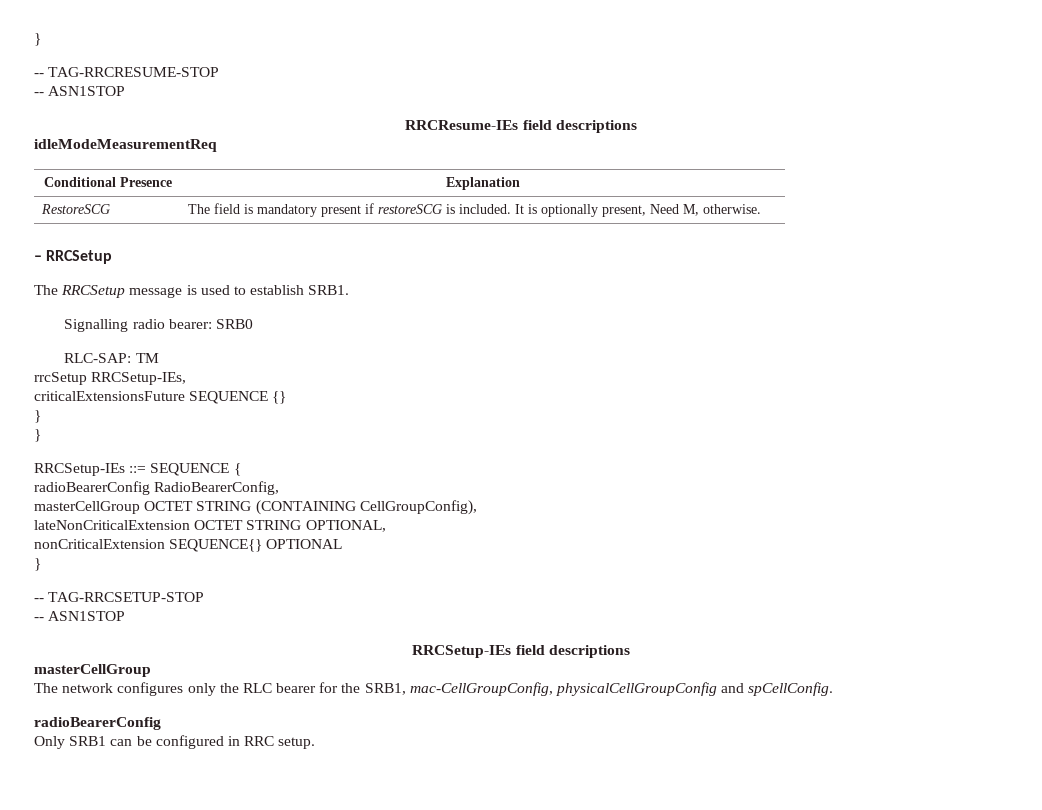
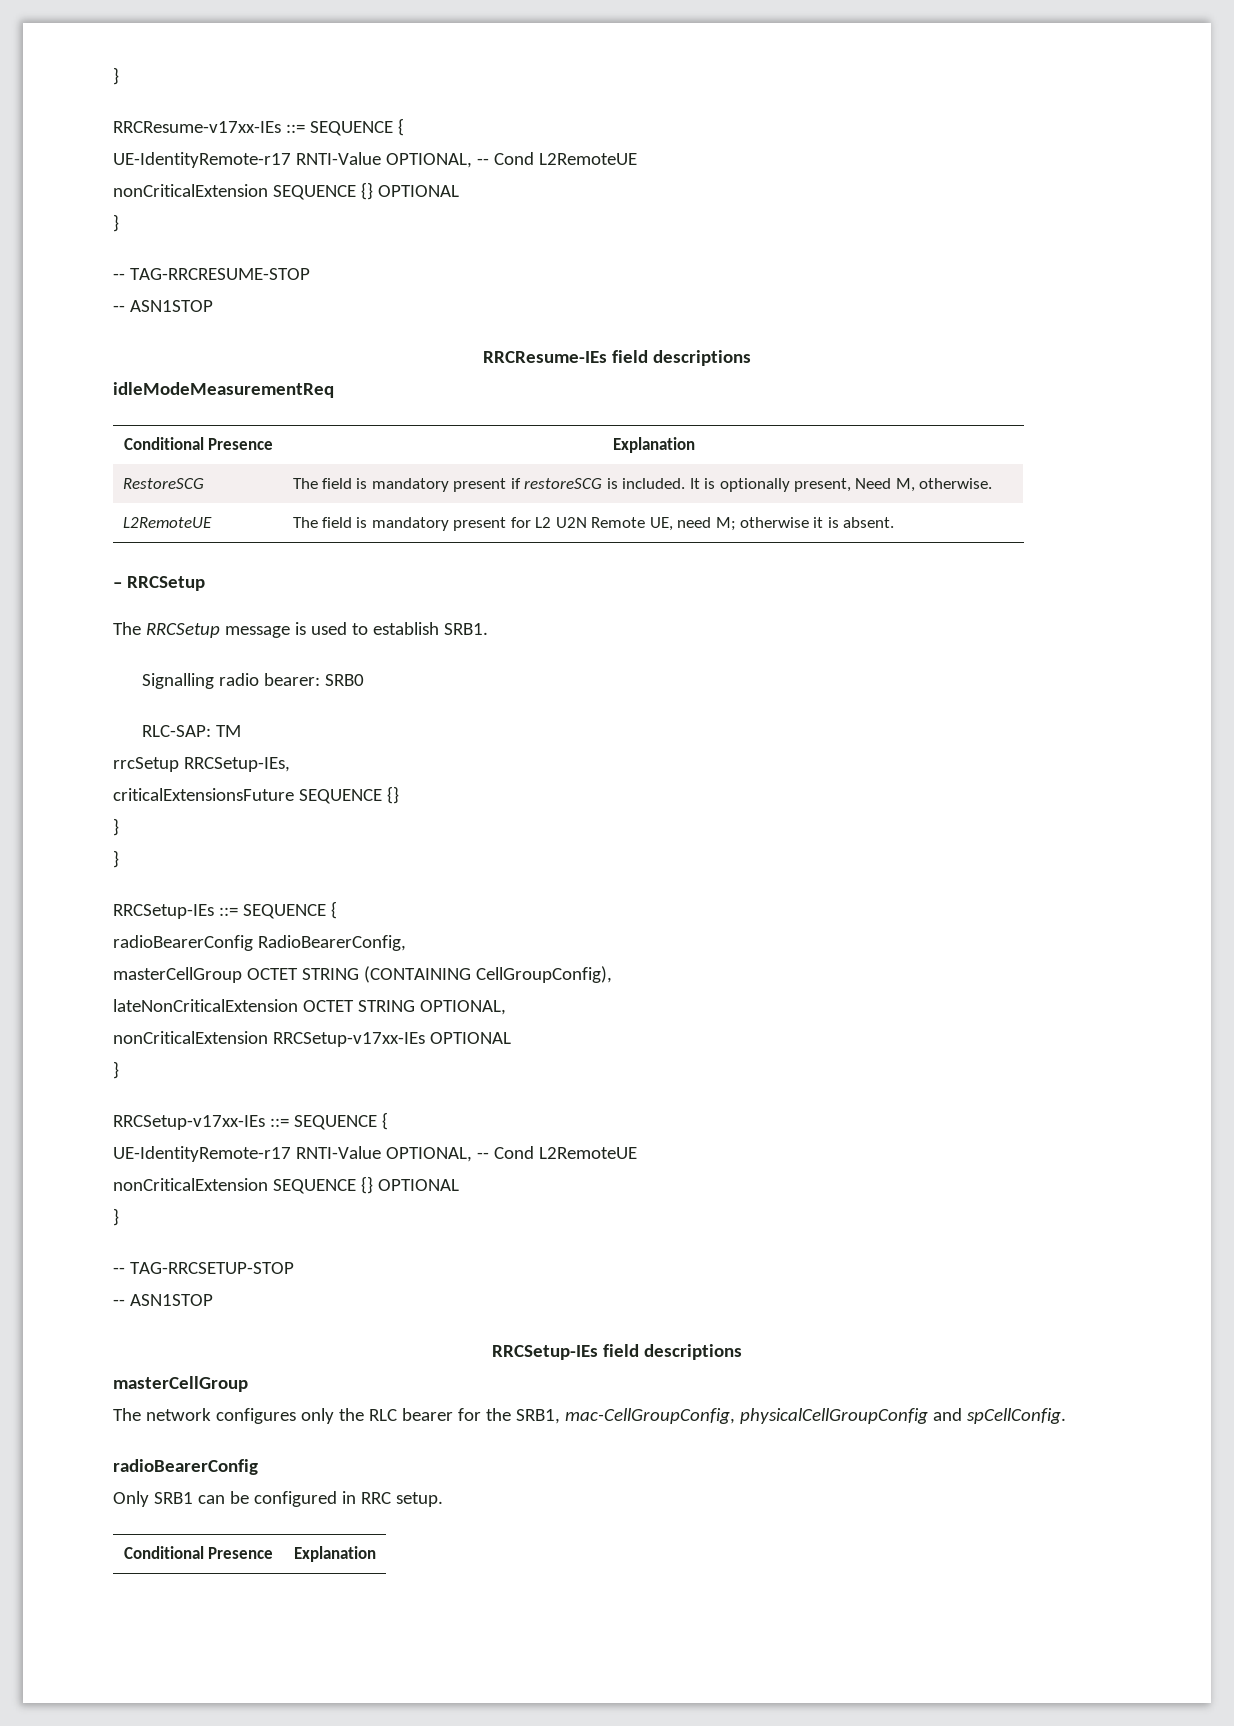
[34,33,41,46] } -> [113,67,119,85] [113,118,404,136] [113,152,637,168] [113,182,459,200] [113,214,119,232] } // RRCResume-v17xx-IEs ::= SEQUENCE { // UE-IdentityRemote-r17 RNTI-Value OPTIONAL, -- Cond L2RemoteUE // nonCriticalExtension SEQUENCE {} OPTIONAL // }
(762, 209) none -> [122,517,212,528] [292,517,895,531] // L2RemoteUE | The field is mandatory present for L2 U2N Remote UE, need M; otherwise it is absent.
[169,539,263,552] SEQUENCE{} -> [272,1032,511,1047] [113,1061,119,1079] [113,1112,388,1130] [113,1146,637,1162] [113,1176,373,1194] RRCSetup-v17xx-IEs OPTIONAL // } // RRCSetup-v17xx-IEs ::= SEQUENCE { // UE-IdentityRemote-r17 RNTI-Value OPTIONAL, -- Cond L2RemoteUE // nonCriticalExtension SEQUENCE {}
(316, 743) none -> [123,1546,274,1559] [293,1546,376,1562] // Conditional Presence | Explanation

